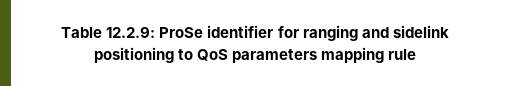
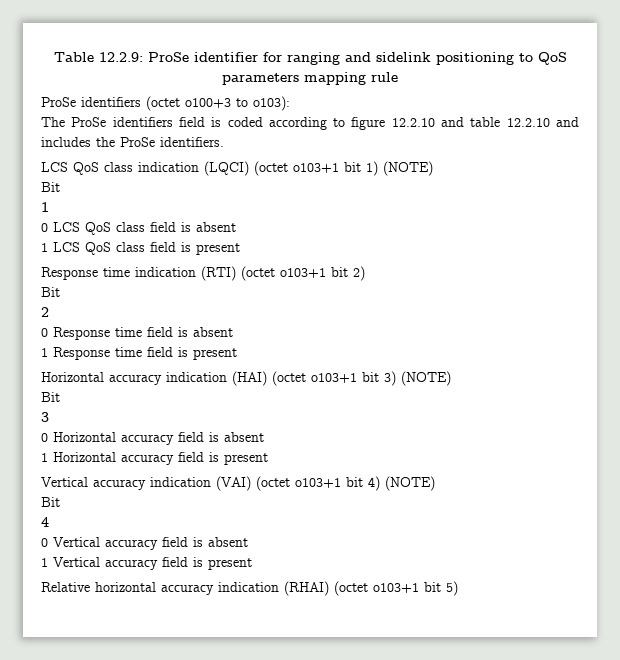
(417, 54) none -> [41,96,290,111] [41,117,580,130] [41,137,224,147] [41,161,433,176] [41,182,60,192] [41,202,49,212] [41,222,236,235] [41,242,240,255] [41,266,365,281] [41,287,60,297] [41,307,49,317] [41,327,233,340] [41,347,237,360] [41,371,451,386] [41,392,60,402] [41,412,49,422] [41,432,264,445] [41,452,268,465] [41,476,435,491] [41,497,60,507] [41,517,49,527] [41,537,248,550] [41,557,252,570] [41,581,458,596] // ProSe identifiers (octet o100+3 to o103): // The ProSe identifiers field is coded according to figure 12.2.10 and table 12.2.10 and includes the ProSe identifiers. // LCS QoS class indication (LQCI) (octet o103+1 bit 1) (NOTE) // Bit // 1 // 0 LCS QoS class field is absent // 1 LCS QoS class field is present // Response time indication (RTI) (octet o103+1 bit 2) // Bit // 2 // 0 Response time field is absent // 1 Response time field is present // Horizontal accuracy indication (HAI) (octet o103+1 bit 3) (NOTE) // Bit // 3 // 0 Horizontal accuracy field is absent // 1 Horizontal accuracy field is present // Vertical accuracy indication (VAI) (octet o103+1 bit 4) (NOTE) // Bit // 4 // 0 Vertical accuracy field is absent // 1 Vertical accuracy field is present // Relative horizontal accuracy indication (RHAI) (octet o103+1 bit 5)

